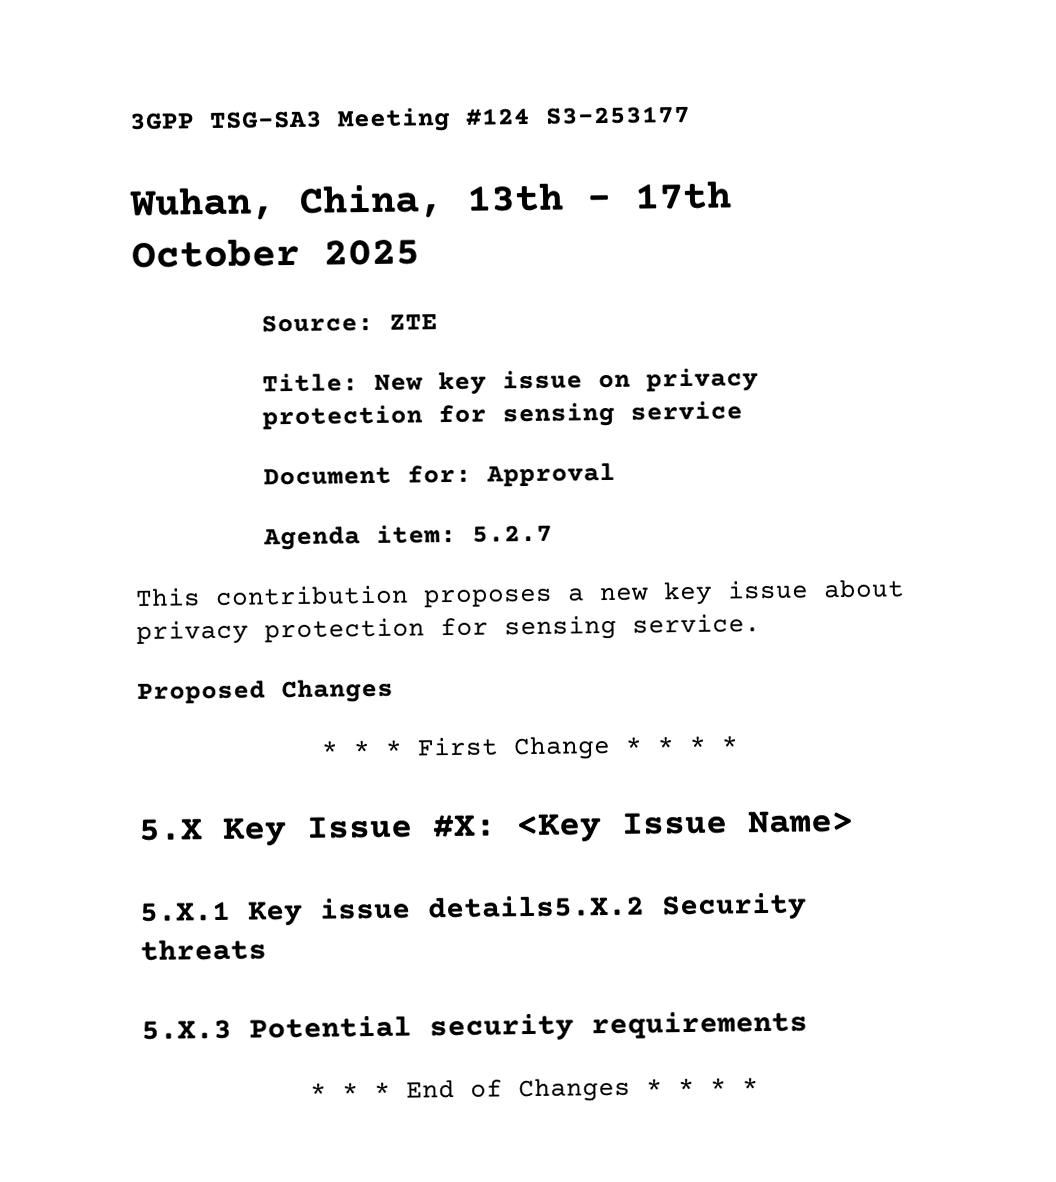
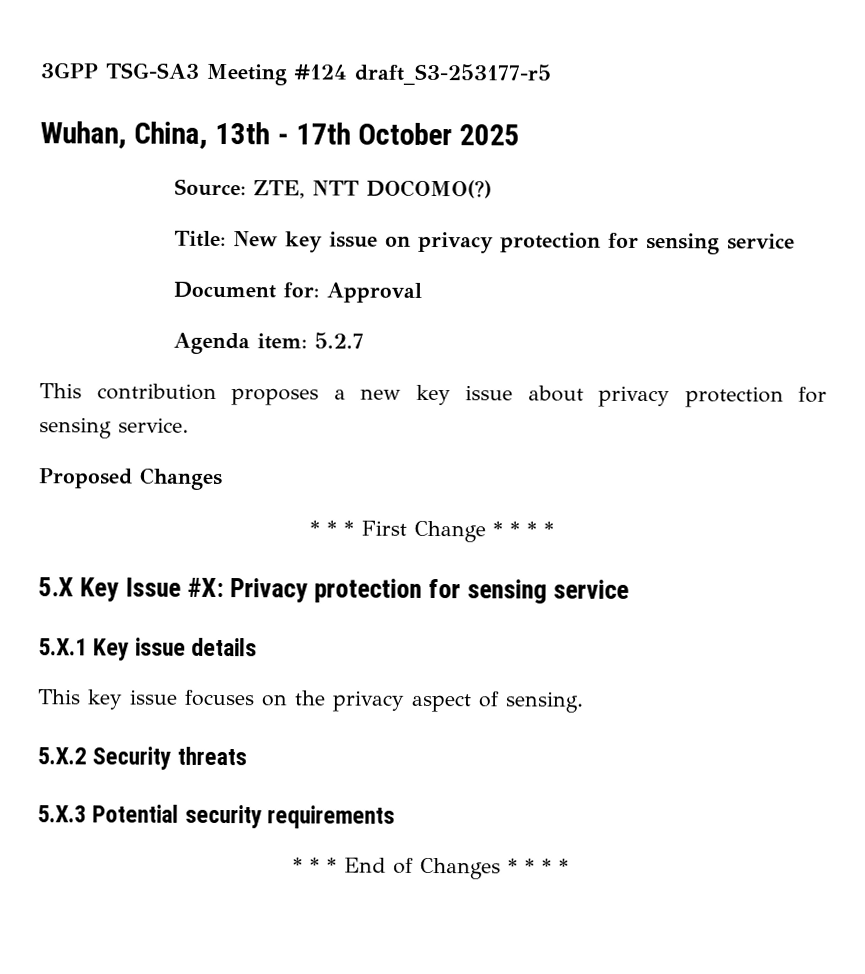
[545,105,691,125] S3-253177 -> [354,63,551,86] draft_S3-253177-r5
[389,313,439,330] ZTE -> [252,179,492,199] ZTE, NTT DOCOMO(?)
[516,809,854,844] [139,894,645,927] <Key Issue Name> // 5.X.1 Key issue details5.X.2 -> [230,578,630,604] [38,637,258,661] [37,689,584,713] [37,747,87,765] Privacy protection for sensing service // 5.X.1 Key issue details // This key issue focuses on the privacy aspect of sensing. // 5.X.2

